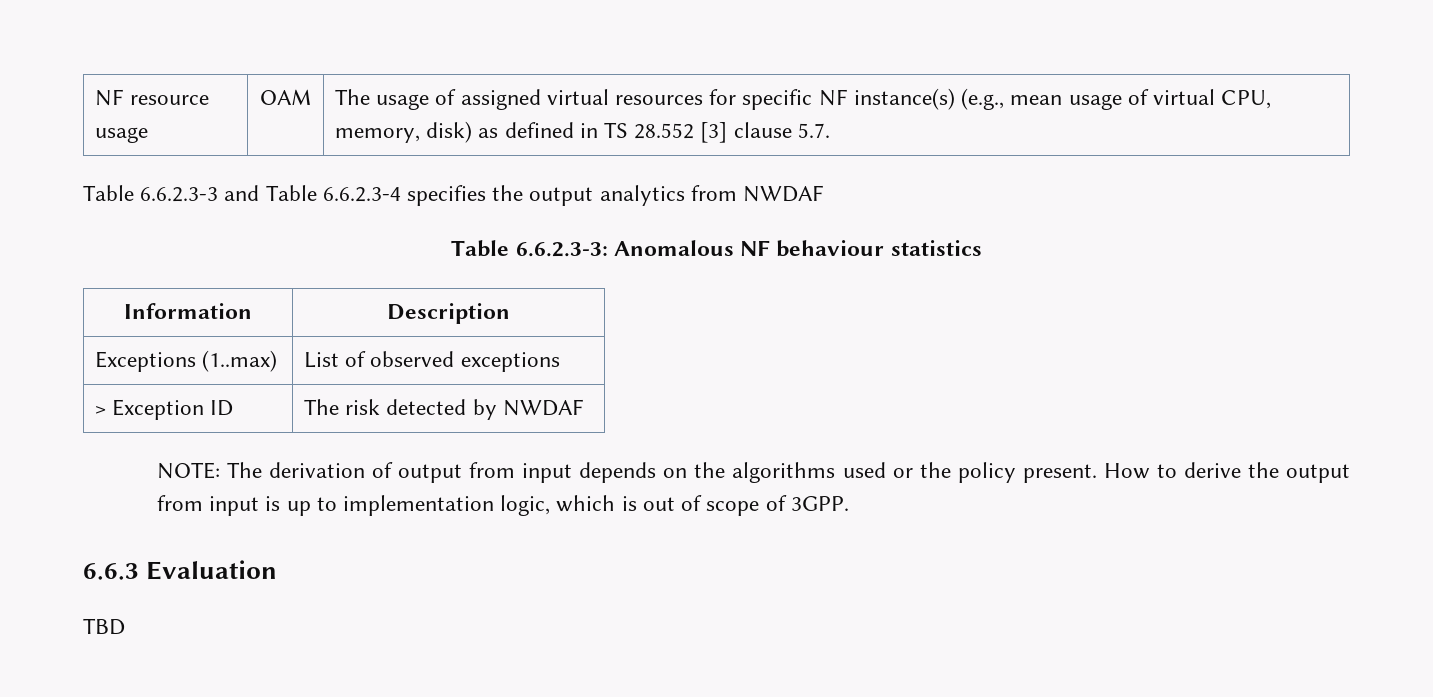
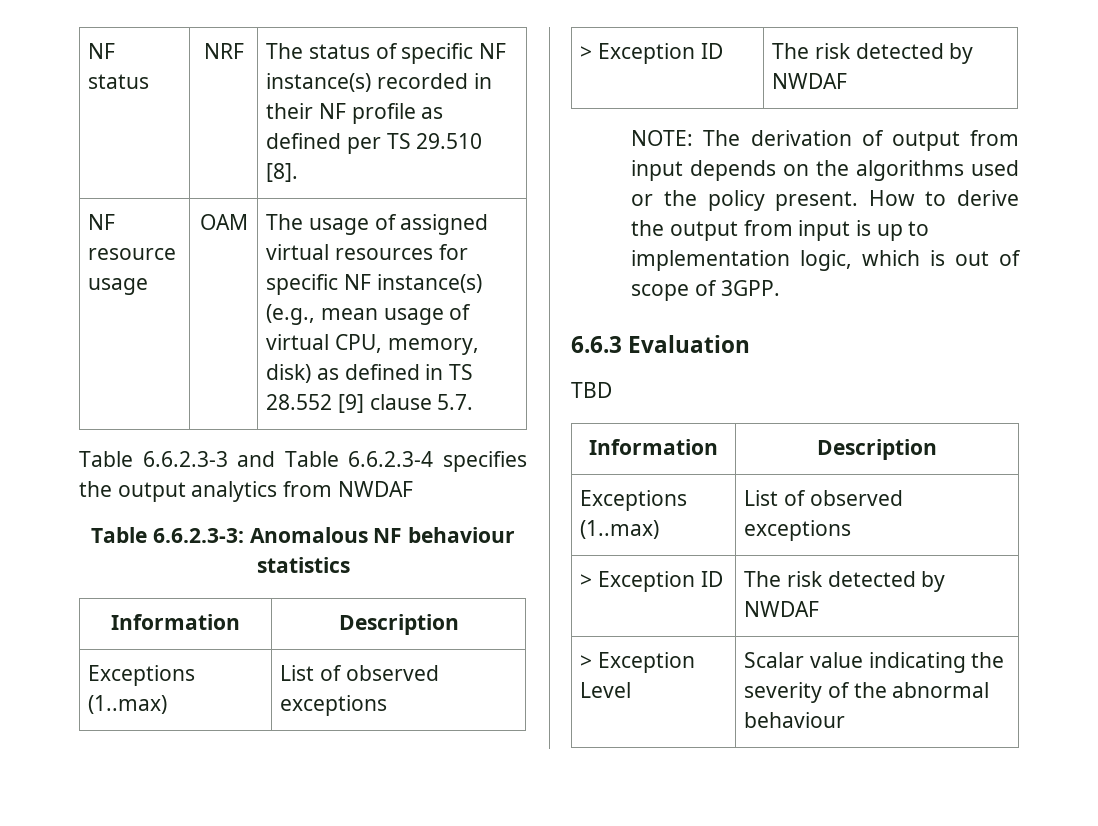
[94,89,124,106] NF -> [88,43,116,59] [88,74,150,89] [203,43,244,59] [266,43,507,64] [266,73,492,92] [266,103,444,124] [266,133,483,154] [266,163,299,182] [88,214,116,230] NF status | NRF | The status of specific NF instance(s) recorded in their NF profile as defined per TS 29.510 [8]. // NF
[700,122,728,143] [3] -> [338,394,365,413] [9]
(125, 626) none -> [589,439,718,455] [817,439,937,460] [580,490,688,511] [580,520,660,539] [744,490,903,506] [744,520,852,541] [580,571,723,592] [744,571,946,592] [744,601,820,617] [580,652,696,673] [580,682,632,698] [744,652,1005,673] [744,682,990,703] [744,712,846,728] // Information | Description // Exceptions (1..max) | List of observed exceptions // > Exception ID | The risk detected by NWDAF // > Exception Level | Scalar value indicating the severity of the abnormal behaviour

